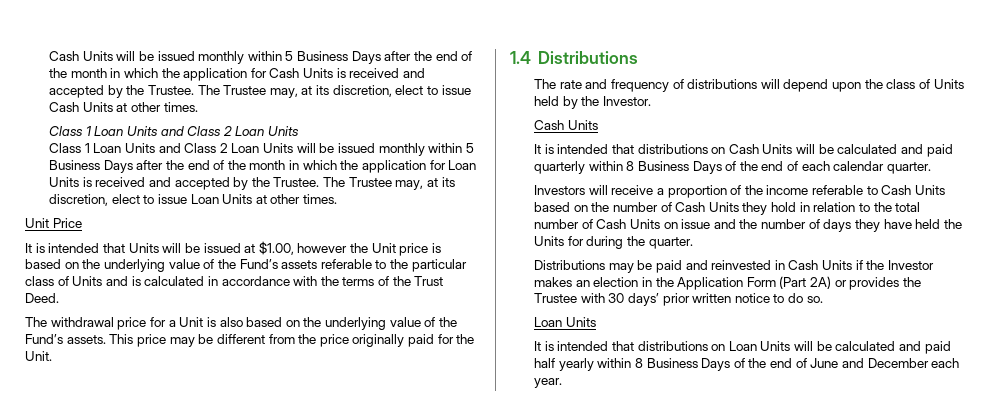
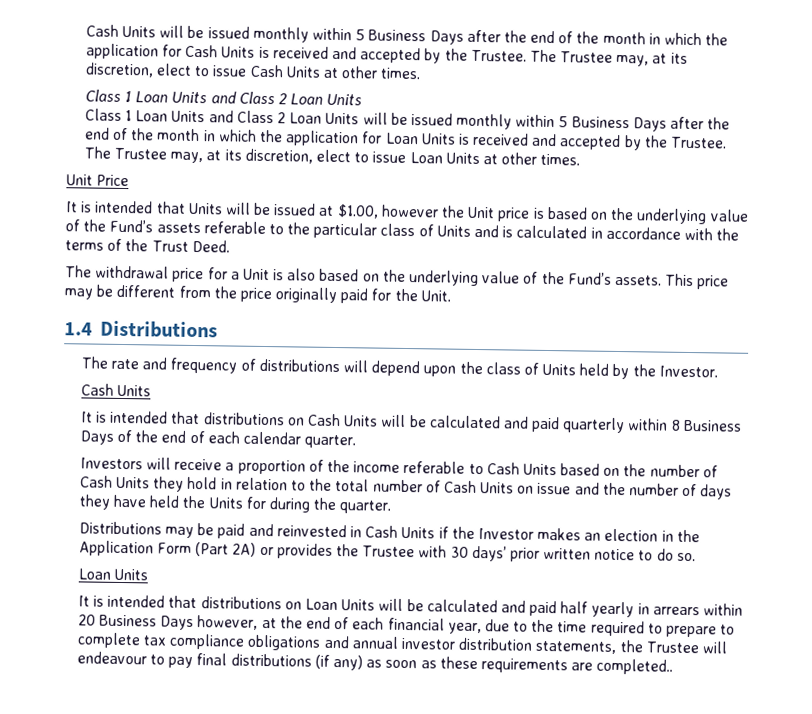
[597,358,960,371] [533,378,562,388] within 8 Business Days of the end of June and December each year. -> [637,603,744,616] [77,614,736,638] [76,632,728,655] [76,651,674,675] in arrears within 20 Business Days however, at the end of each financial year, due to the time required to prepare to complete tax compliance obligations and annual investor distribution statements, the Trustee will endeavour to pay final distributions (if any) as soon as these requirements are completed..

